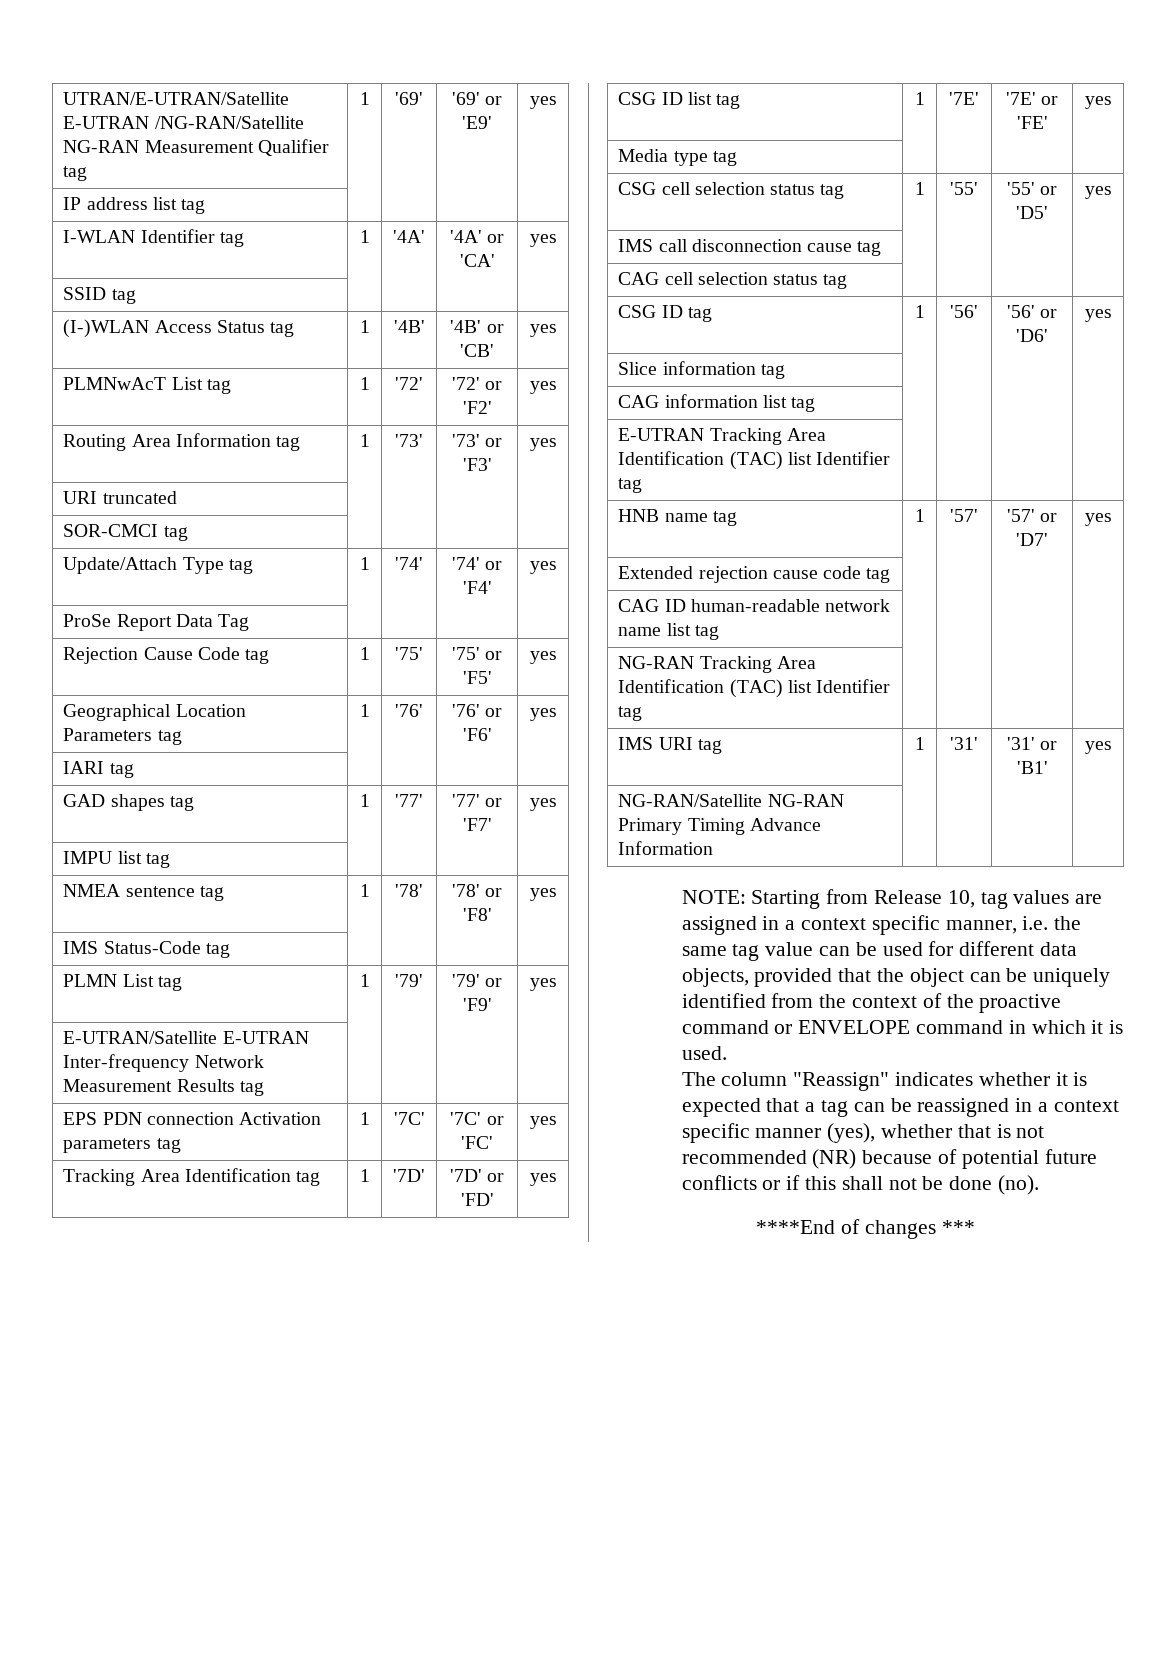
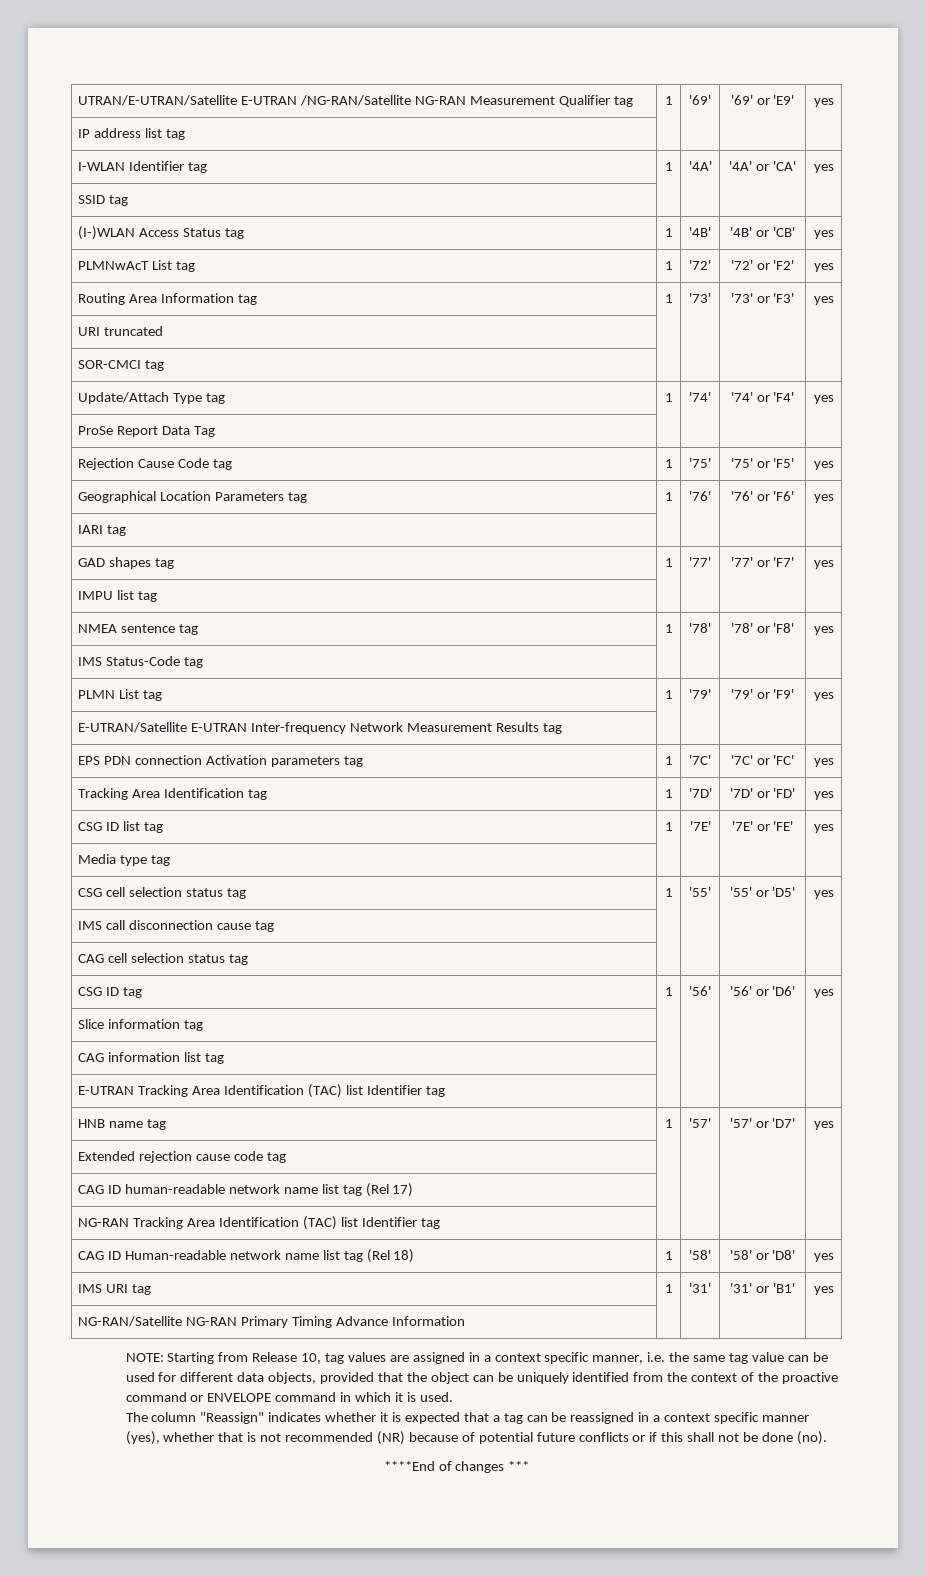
(719, 632) none -> [365,1183,414,1197] (Rel 17)
(643, 713) none -> [78,1249,415,1263] [664,1251,673,1260] [689,1250,711,1260] [729,1250,796,1260] [813,1253,834,1262] // CAG ID Human-readable network name list tag (Rel 18) | 1 | '58' | '58' or 'D8' | yes

